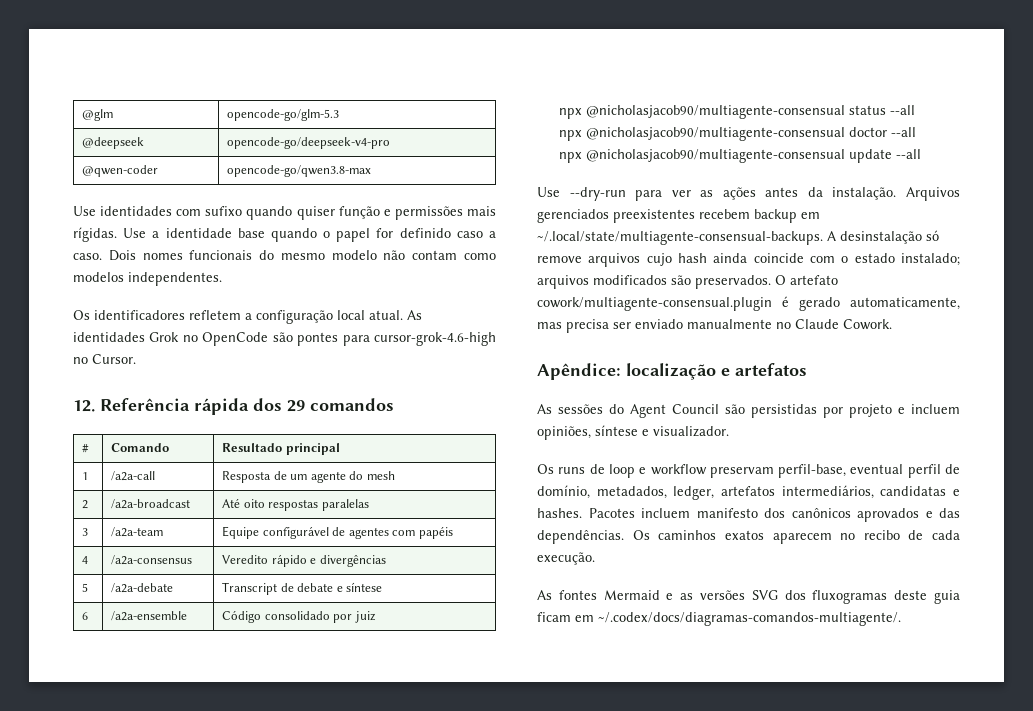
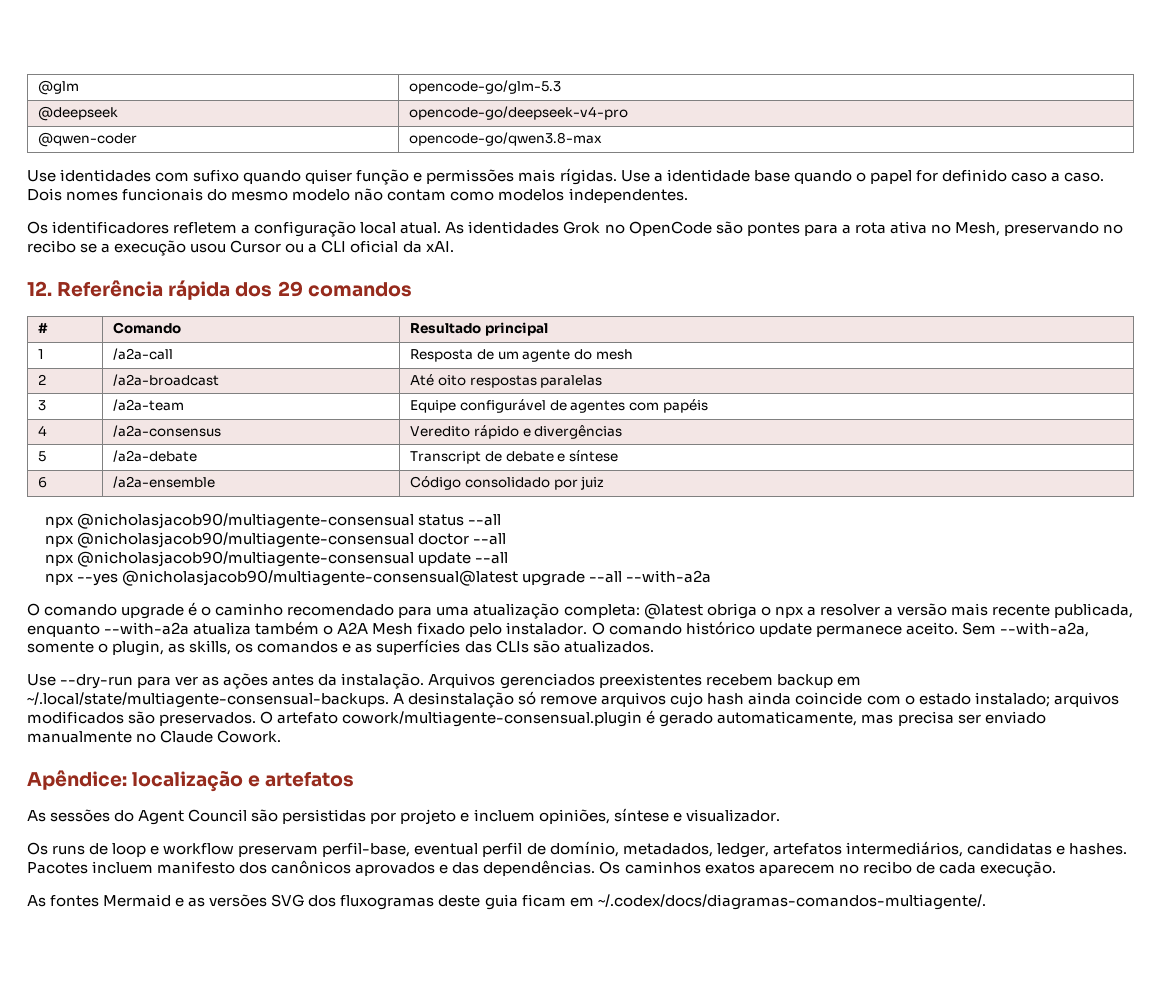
[374,332,496,346] [73,354,136,364] cursor-grok-4.6-high no Cursor. -> [841,221,1124,236] [27,240,454,256] a rota ativa no Mesh, preservando no recibo se a execução usou Cursor ou a CLI oficial da xAI.
(921, 154) none -> [44,570,712,586] [27,602,1134,619] [27,621,1089,637] [27,639,654,656] // npx --yes @nicholasjacob90/multiagente-consensual@latest upgrade --all --with-a2a // O comando upgrade é o caminho recomendado para uma atualização completa: @latest obriga o npx a resolver a versão mais recente publicada, enquanto --with-a2a atualiza também o A2A Mesh fixado pelo instalador. O comando histórico update permanece aceito. Sem --with-a2a, somente o plugin, as skills, os comandos e as superfícies das CLIs são atualizados.

